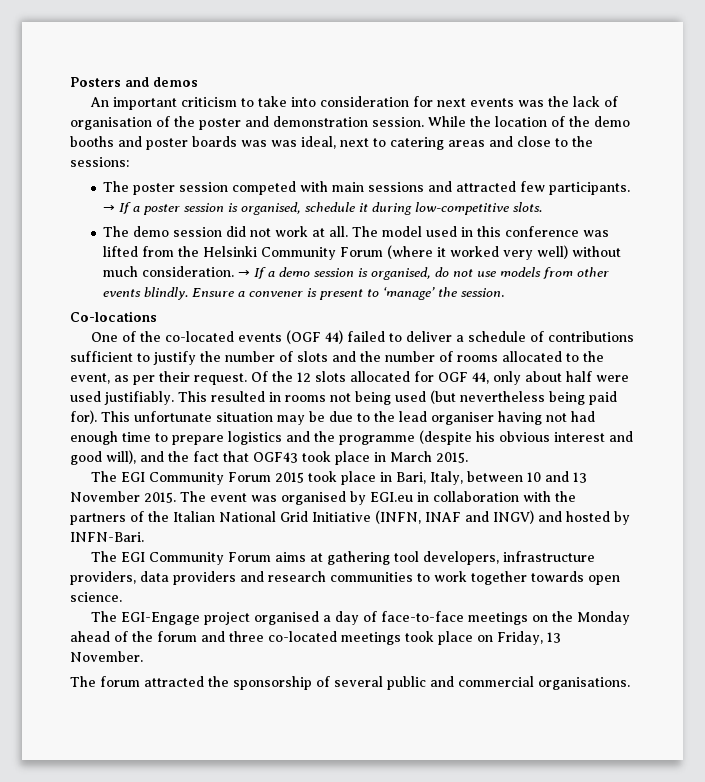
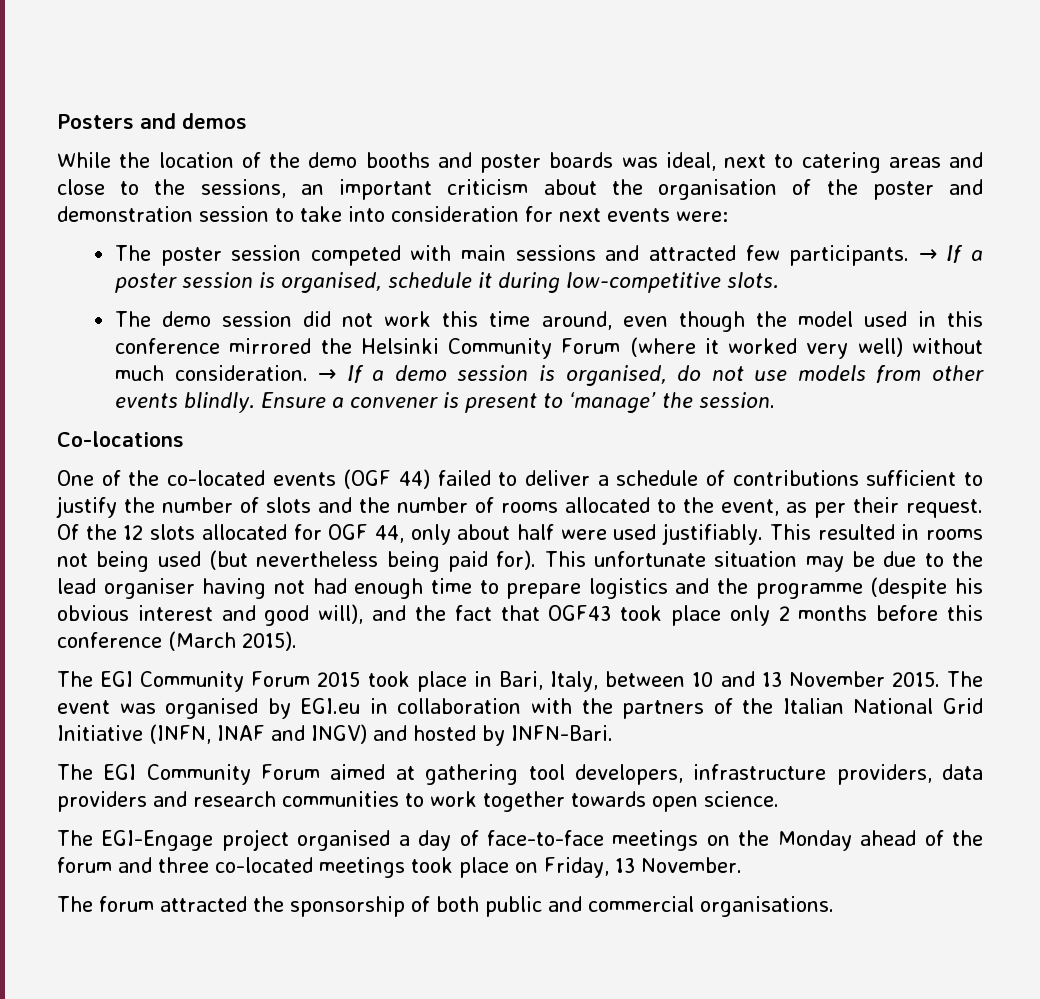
[89,96,618,110] [70,116,424,130] An important criticism to take into consideration for next events was the lack of organisation of the poster and demonstration session. -> (247, 121) none
[271,140,297,147] was -> (658, 162) none
[70,157,129,167] sessions: -> [200,179,984,200] [57,206,728,222] sessions, an important criticism about the organisation of the poster and demonstration session to take into consideration for next events were:
[312,226,379,237] at all. The -> [442,311,787,332] this time around, even though the
[583,230,610,237] [103,246,175,257] was lifted from -> [229,338,312,354] mirrored
[374,451,468,463] in March 2015. -> [729,605,983,626] [57,631,297,651] only 2 months before this conference (March 2015).
[274,552,306,562] aims -> [330,764,386,780] aimed
[334,676,383,687] several -> [436,896,479,912] both

